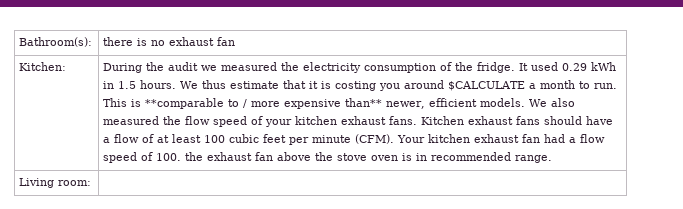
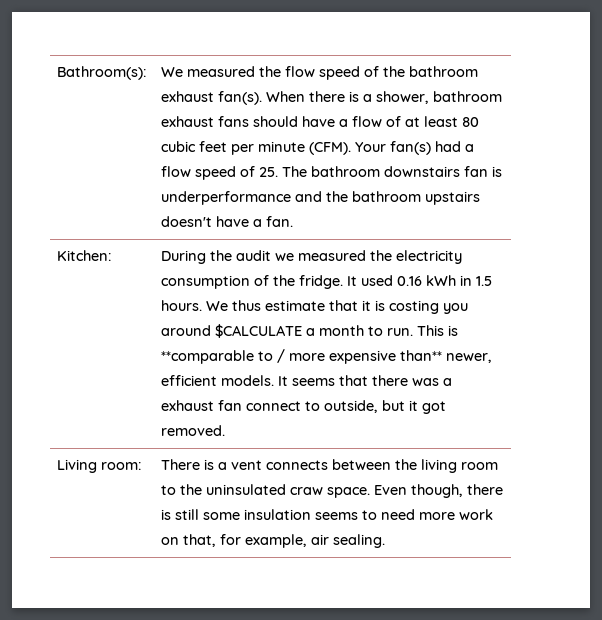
[103,37,236,46] there is no exhaust fan -> [161,66,479,80] [161,91,503,105] [161,116,480,127] [161,141,475,155] [161,166,503,180] [161,191,481,205] [161,216,294,227] We measured the flow speed of the bathroom exhaust fan(s). When there is a shower, bathroom exhaust fans should have a flow of at least 80 cubic feet per minute (CFM). Your fan(s) had a flow speed of 25. The bathroom downstairs fan is underperformance and the bathroom upstairs doesn't have a fan.
[562,63,588,71] 0.29 -> [397,276,423,286] 0.16
[529,98,576,107] [103,116,614,127] [103,134,606,145] [103,152,553,163] [19,178,92,188] We also measured the flow speed of your kitchen exhaust fans. Kitchen exhaust fans should have a flow of at least 100 cubic feet per minute (CFM). Your kitchen exhaust fan had a flow speed of 100. the exhaust fan above the stove oven is in recommended range. // Living room: | -> [278,375,453,386] [161,400,447,414] [161,425,226,436] [57,459,142,473] [161,459,499,473] [161,484,504,498] [161,509,494,520] [161,534,386,548] It seems that there was a exhaust fan connect to outside, but it got removed. // Living room: | There is a vent connects between the living room to the uninsulated craw space. Even though, there is still some insulation seems to need more work on that, for example, air sealing.

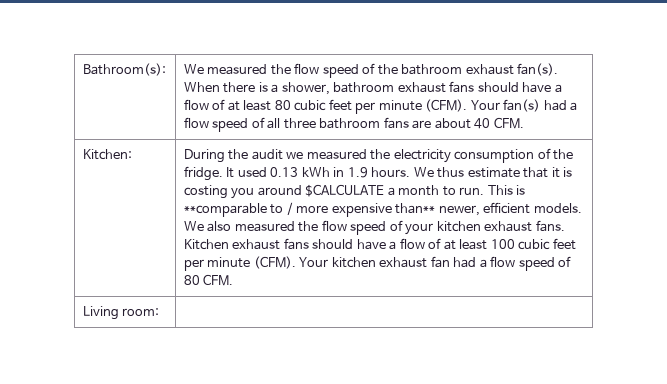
[259,166,503,177] [161,191,481,205] [161,216,294,227] 25. The bathroom downstairs fan is underperformance and the bathroom upstairs doesn't have a fan. -> [267,117,524,129] all three bathroom fans are about 40 CFM.
[397,276,423,286] 0.16 -> [270,167,299,177] 0.13
[476,276,493,286] 1.5 -> [347,167,368,178] 1.9
[278,375,453,386] [161,400,447,414] [161,425,226,436] [57,459,142,473] [161,459,499,473] [161,484,504,498] [161,509,494,520] [161,534,386,548] It seems that there was a exhaust fan connect to outside, but it got removed. // Living room: | There is a vent connects between the living room to the uninsulated craw space. Even though, there is still some insulation seems to need more work on that, for example, air sealing. -> [183,220,565,235] [183,238,576,250] [183,256,572,271] [183,274,234,286] [82,306,160,320] We also measured the flow speed of your kitchen exhaust fans. Kitchen exhaust fans should have a flow of at least 100 cubic feet per minute (CFM). Your kitchen exhaust fan had a flow speed of 80 CFM. // Living room: |

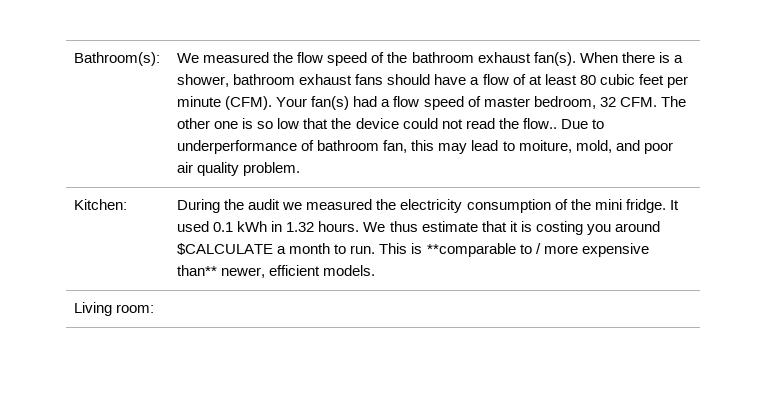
[267,117,524,129] all three bathroom fans are about 40 CFM. -> [483,96,686,109] [177,118,604,129] [177,140,673,154] [177,162,301,176] master bedroom, 32 CFM. The other one is so low that the device could not read the flow.. Due to underperformance of bathroom fan, this may lead to moiture, mold, and poor air quality problem.
(574, 154) none -> [594,199,622,210] mini
[270,167,299,177] 0.13 -> [213,222,234,232] 0.1
[347,167,368,178] 1.9 -> [286,222,315,232] 1.32
[183,220,565,235] [183,238,576,250] [183,256,572,271] [183,274,234,286] We also measured the flow speed of your kitchen exhaust fans. Kitchen exhaust fans should have a flow of at least 100 cubic feet per minute (CFM). Your kitchen exhaust fan had a flow speed of 80 CFM. -> (376, 270) none

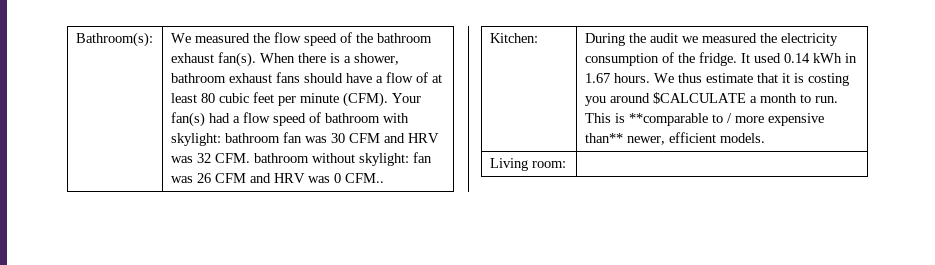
[483,96,686,109] [177,118,604,129] [177,140,673,154] [177,162,301,176] master bedroom, 32 CFM. The other one is so low that the device could not read the flow.. Due to underperformance of bathroom fan, this may lead to moiture, mold, and poor air quality problem. -> [324,113,409,123] [170,132,439,146] [170,152,432,166] [170,173,384,183] bathroom with skylight: bathroom fan was 30 CFM and HRV was 32 CFM. bathroom without skylight: fan was 26 CFM and HRV was 0 CFM..
[594,199,622,210] mini -> (695, 58) none
[213,222,234,232] 0.1 -> [783,53,810,63] 0.14
[286,222,315,232] 1.32 -> [584,73,610,83] 1.67

